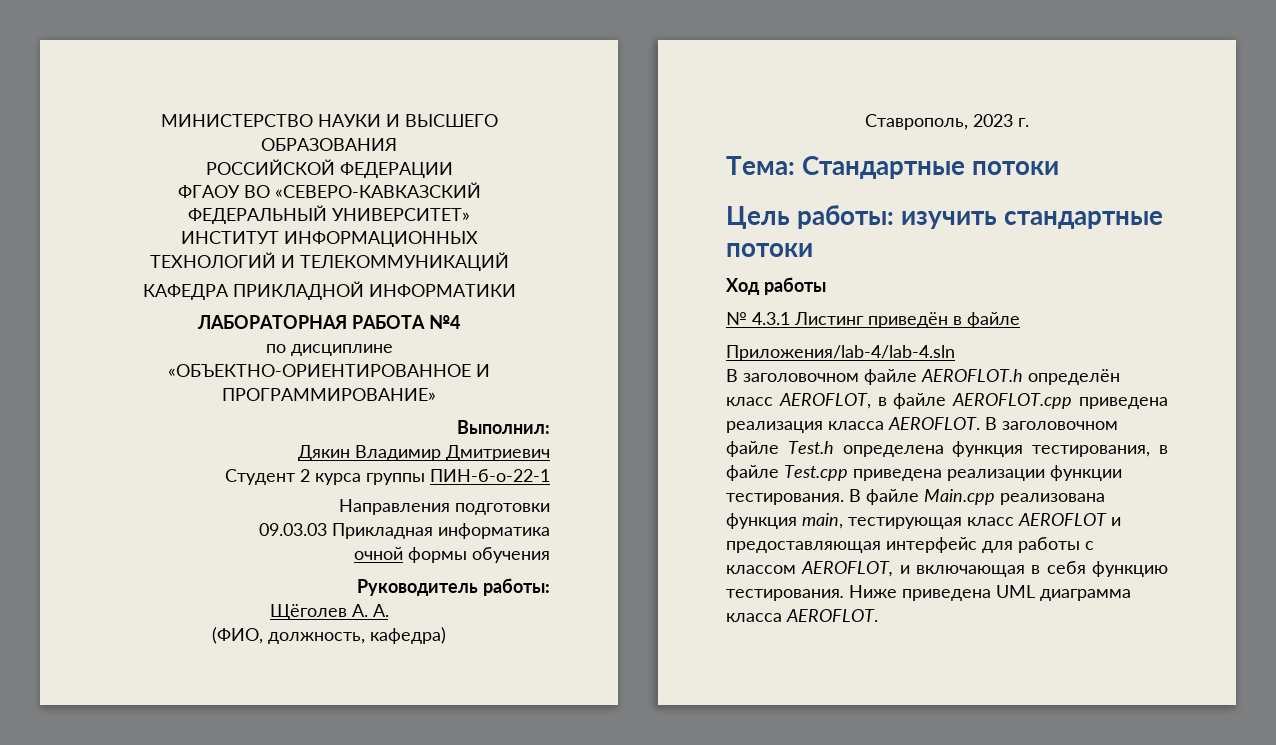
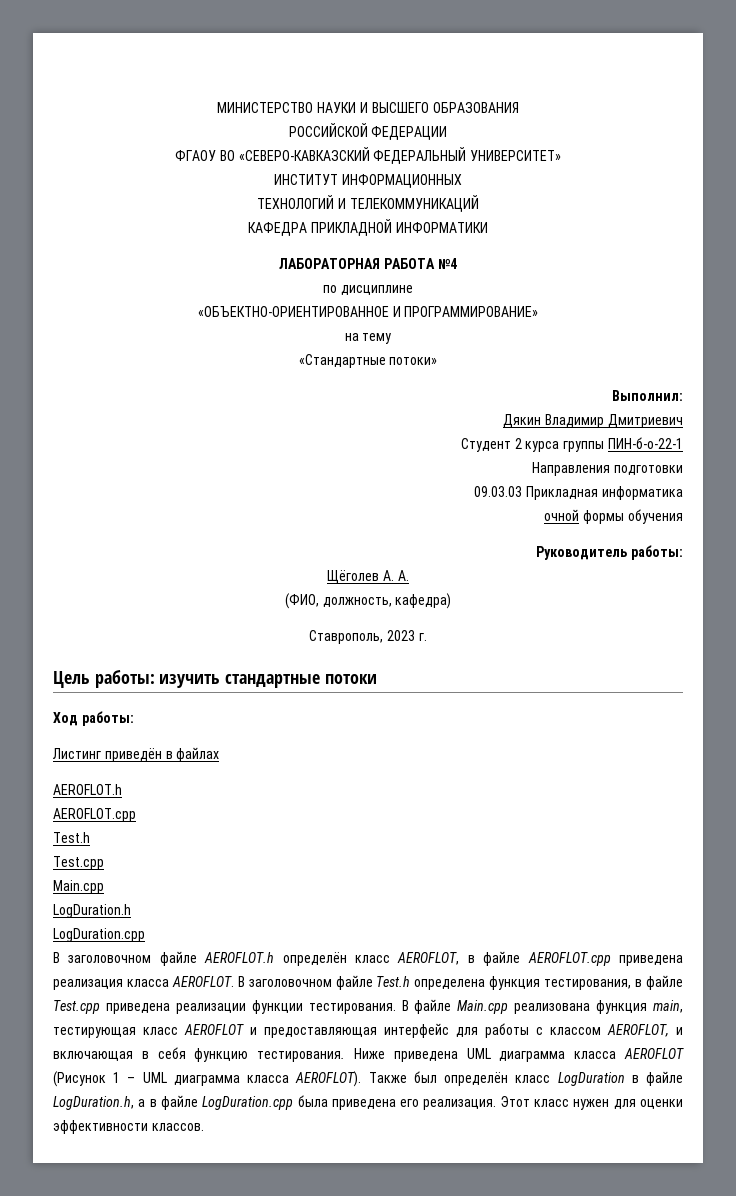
(436, 394) none -> [344,333,392,344] [298,354,438,368] // на тему // «Стандартные потоки»
[726,156,1059,179] // Тема: Стандартные потоки -> (427, 637) none
[764,277,826,295] [726,312,1020,328] [726,345,955,361] работы // № 4.3.1 Листинг приведён в файле // Приложения/lab-4/lab-4.sln -> [81,711,134,726] [53,747,220,762] [53,784,122,795] [53,808,136,822] [53,832,90,843] [53,856,104,870] [53,880,104,894] [53,904,131,918] [53,928,145,942] работы: // Листинг приведён в файлах // AEROFLOT.h // AEROFLOT.cpp // Test.h // Test.cpp // Main.cpp // LogDuration.h // LogDuration.cpp
[786,609,878,622] AEROFLOT. -> [624,1048,684,1059] [53,1071,683,1087] [53,1095,683,1110] [53,1120,204,1134] AEROFLOT (Рисунок 1 – UML диаграмма класса AEROFLOT). Также был определён класс LogDuration в файле LogDuration.h, а в файле LogDuration.cpp была приведена его реализация. Этот класс нужен для оценки эффективности классов.

